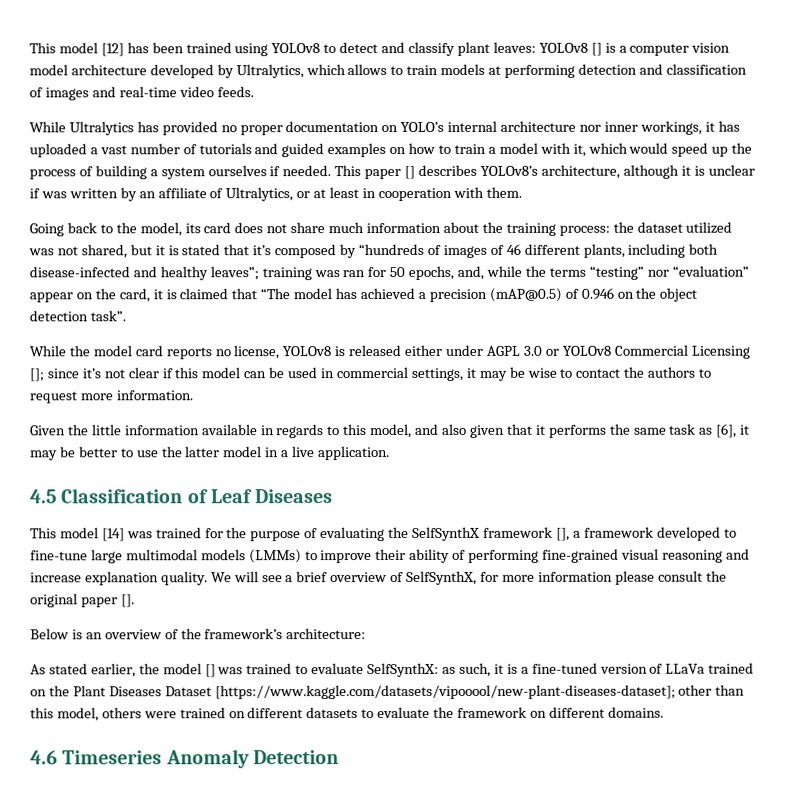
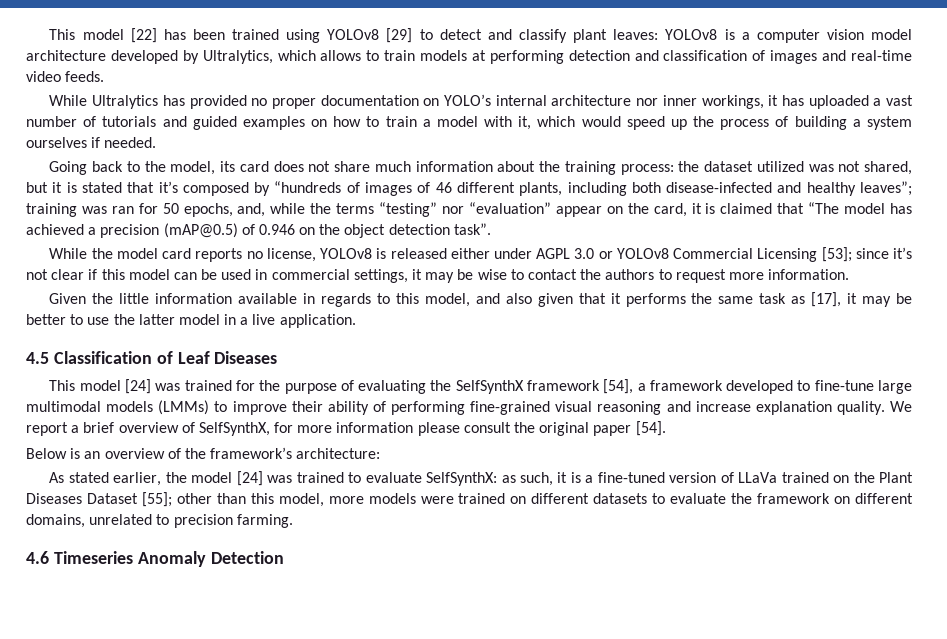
[29,42,124,57] This model [12] -> [49,28,157,43] This model [22]
(321, 48) none -> [386,28,413,43] [29]
[590,42,602,56] [] -> (718, 34) none
[334,164,755,180] [29,186,522,202] This paper [] describes YOLOv8’s architecture, although it is unclear if was written by an affiliate of Ultralytics, or at least in cooperation with them. -> (157, 142) none
[29,368,44,382] []; -> [821,247,852,262] [53];
[716,423,738,438] [6], -> [811,292,842,307] [17],
[101,528,125,542] [14] -> [125,379,152,394] [24]
[555,527,570,541] [], -> [603,379,634,394] [54],
[233,571,283,583] will see -> [26,422,68,436] report
[120,594,135,608] []. -> [635,421,666,436] [54].
[204,664,216,678] [] -> [236,471,263,486] [24]
[214,684,676,700] [https://www.kaggle.com/datasets/vipooool/new-plant-diseases-dataset]; -> [141,492,172,507] [55];
[101,707,142,719] others -> [328,493,416,504] more models
[607,706,664,718] domains. -> [26,514,293,528] domains, unrelated to precision farming.

